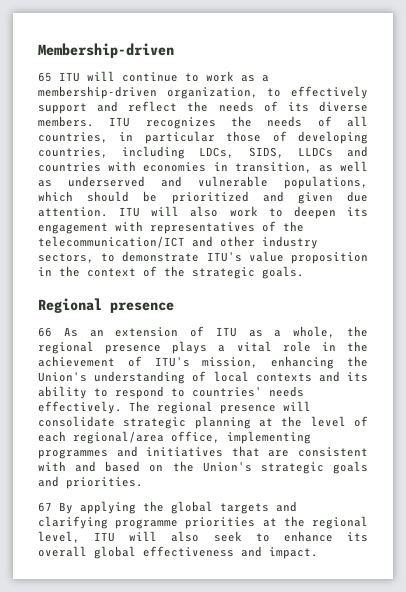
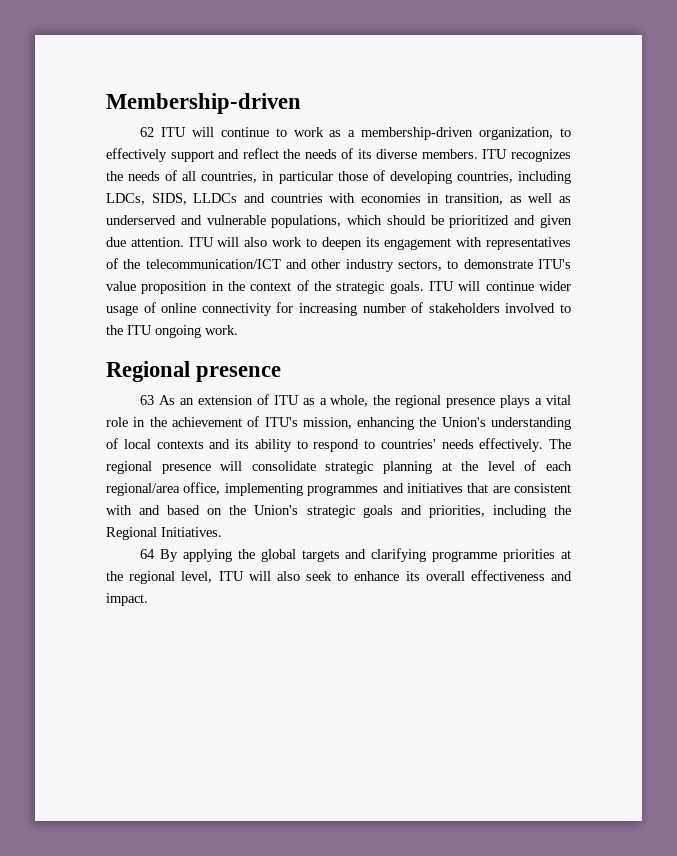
[38,72,52,82] 65 -> [140,127,155,137] 62
(304, 272) none -> [429,281,571,291] [106,302,572,316] [106,325,238,338] ITU will continue wider usage of online connectivity for increasing number of stakeholders involved to the ITU ongoing work.
[38,327,52,337] 66 -> [140,395,155,405] 63
[66,477,143,489] [38,502,52,512] priorities. // 67 -> [428,505,571,518] [106,527,222,540] [140,549,156,559] priorities, including the Regional Initiatives. // 64
[94,546,136,559] global -> (465, 576) none

